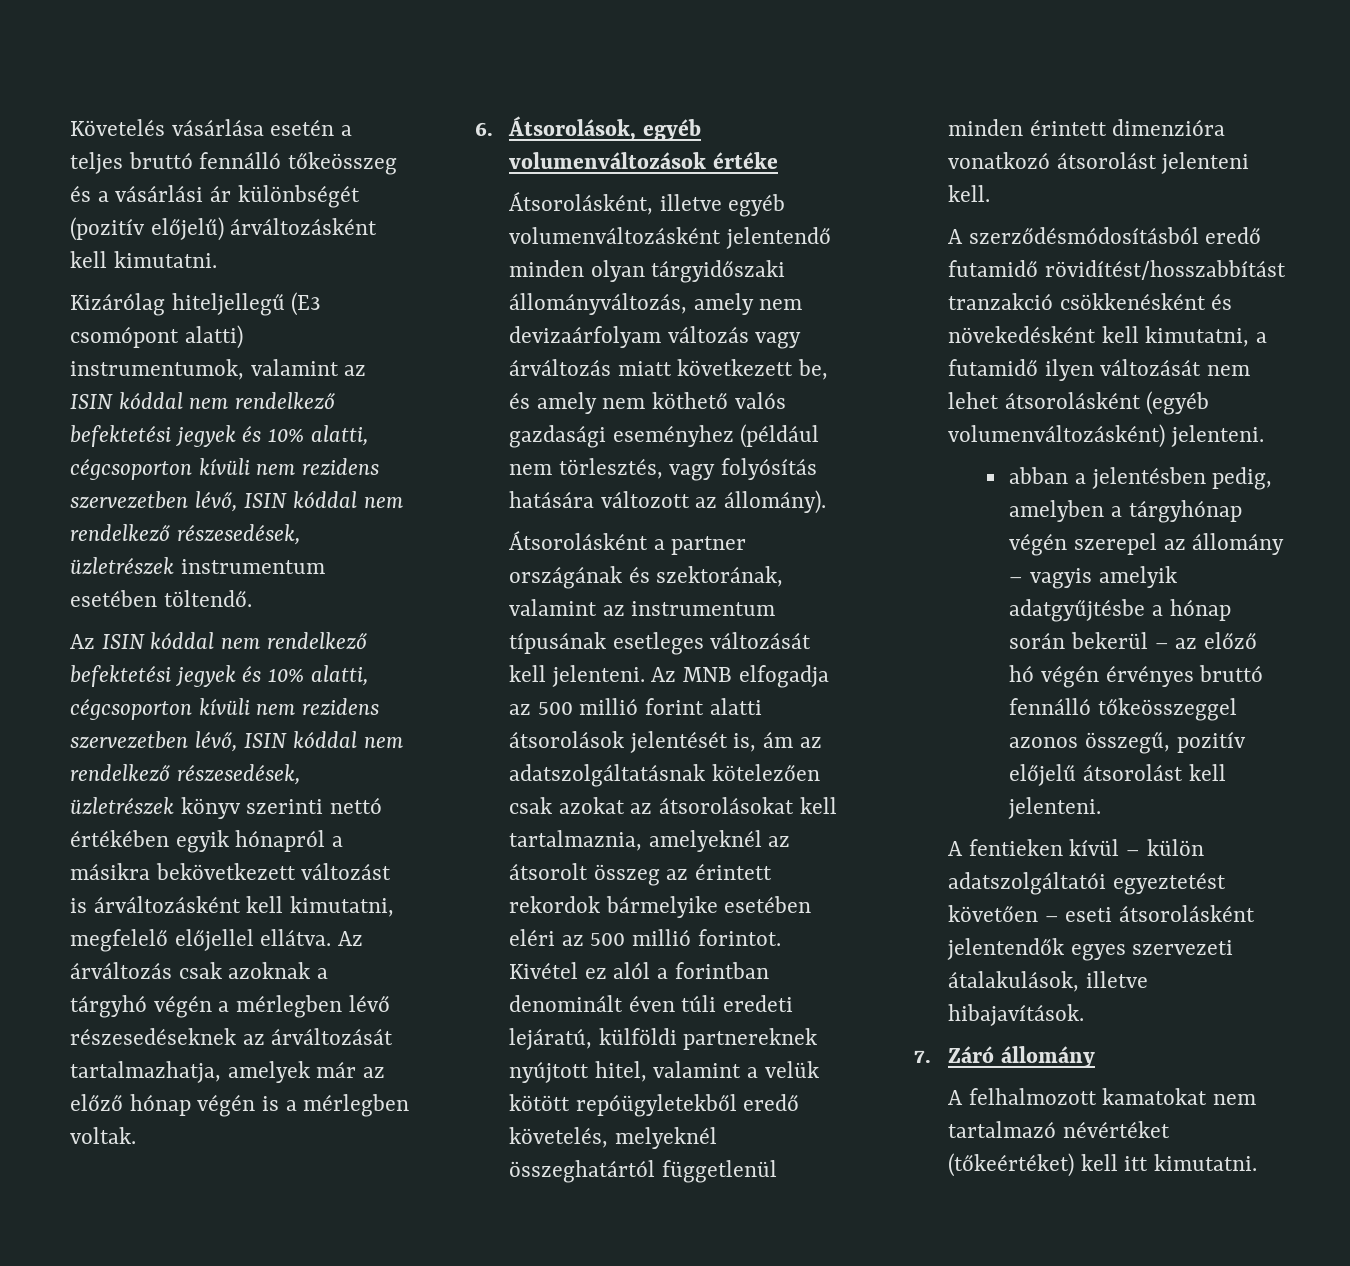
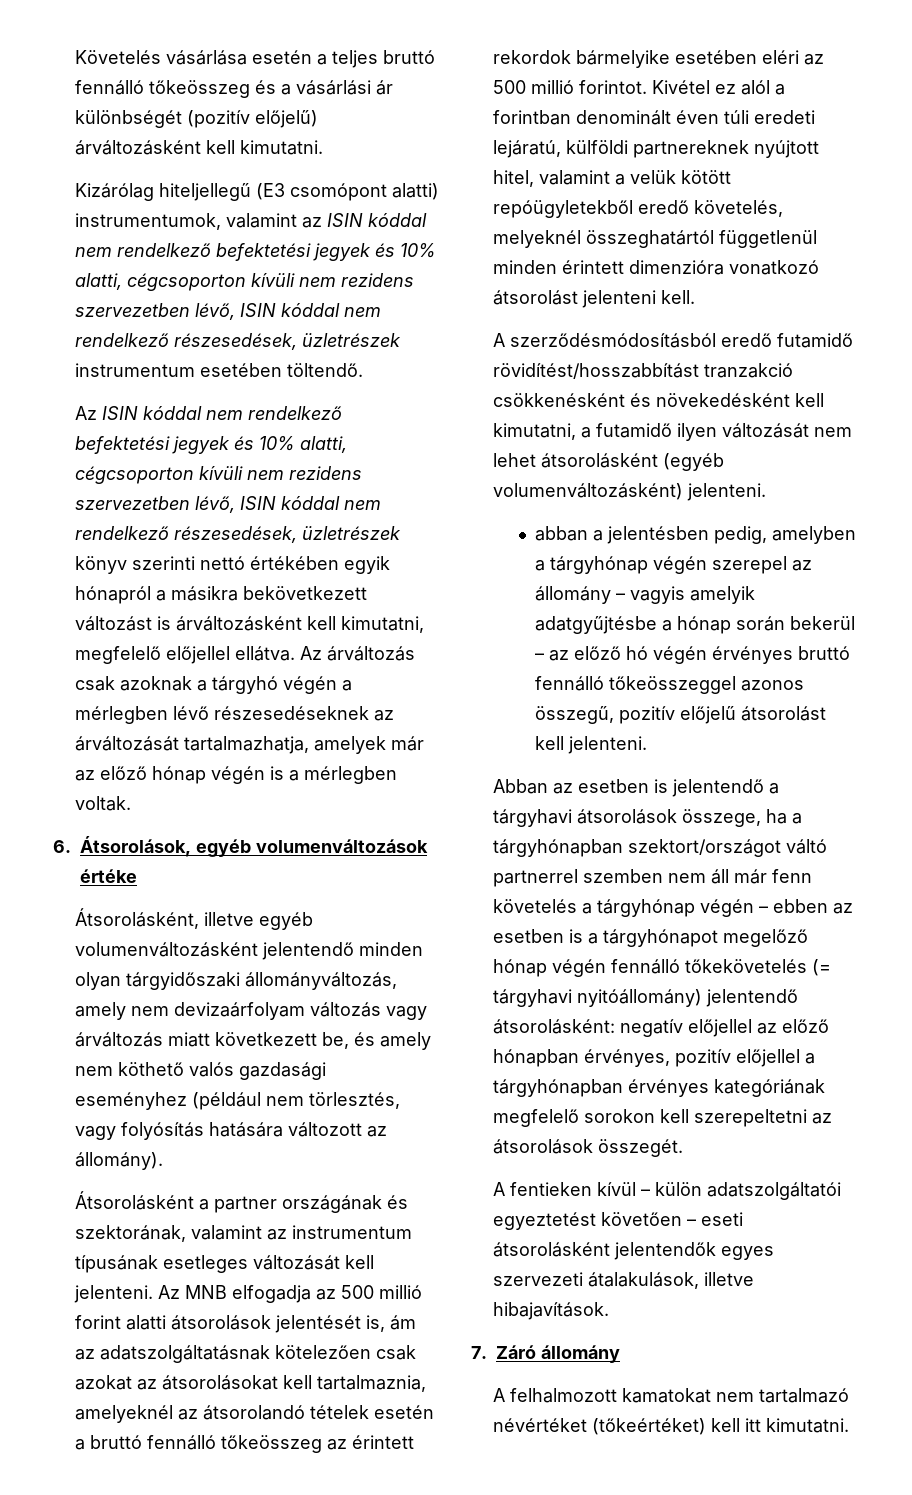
[509,863,660,886] átsorolt összeg -> [203,1405,435,1420] [75,1435,323,1453] átsorolandó tételek esetén a bruttó fennálló tőkeösszeg
(1102, 808) none -> [493,779,780,797] [493,809,803,827] [493,839,828,857] [493,869,813,887] [493,899,854,917] [493,929,809,947] [493,959,832,977] [493,989,799,1007] [493,1019,830,1037] [493,1049,816,1067] [493,1079,826,1097] [493,1109,833,1127] [493,1139,684,1157] // Abban az esetben is jelentendő a tárgyhavi átsorolások összege, ha a tárgyhónapban szektort/országot váltó partnerrel szemben nem áll már fenn követelés a tárgyhónap végén – ebben az esetben is a tárgyhónapot megelőző hónap végén fennálló tőkekövetelés (= tárgyhavi nyitóállomány) jelentendő átsorolásként: negatív előjellel az előző hónapban érvényes, pozitív előjellel a tárgyhónapban érvényes kategóriának megfelelő sorokon kell szerepeltetni az átsorolások összegét.

